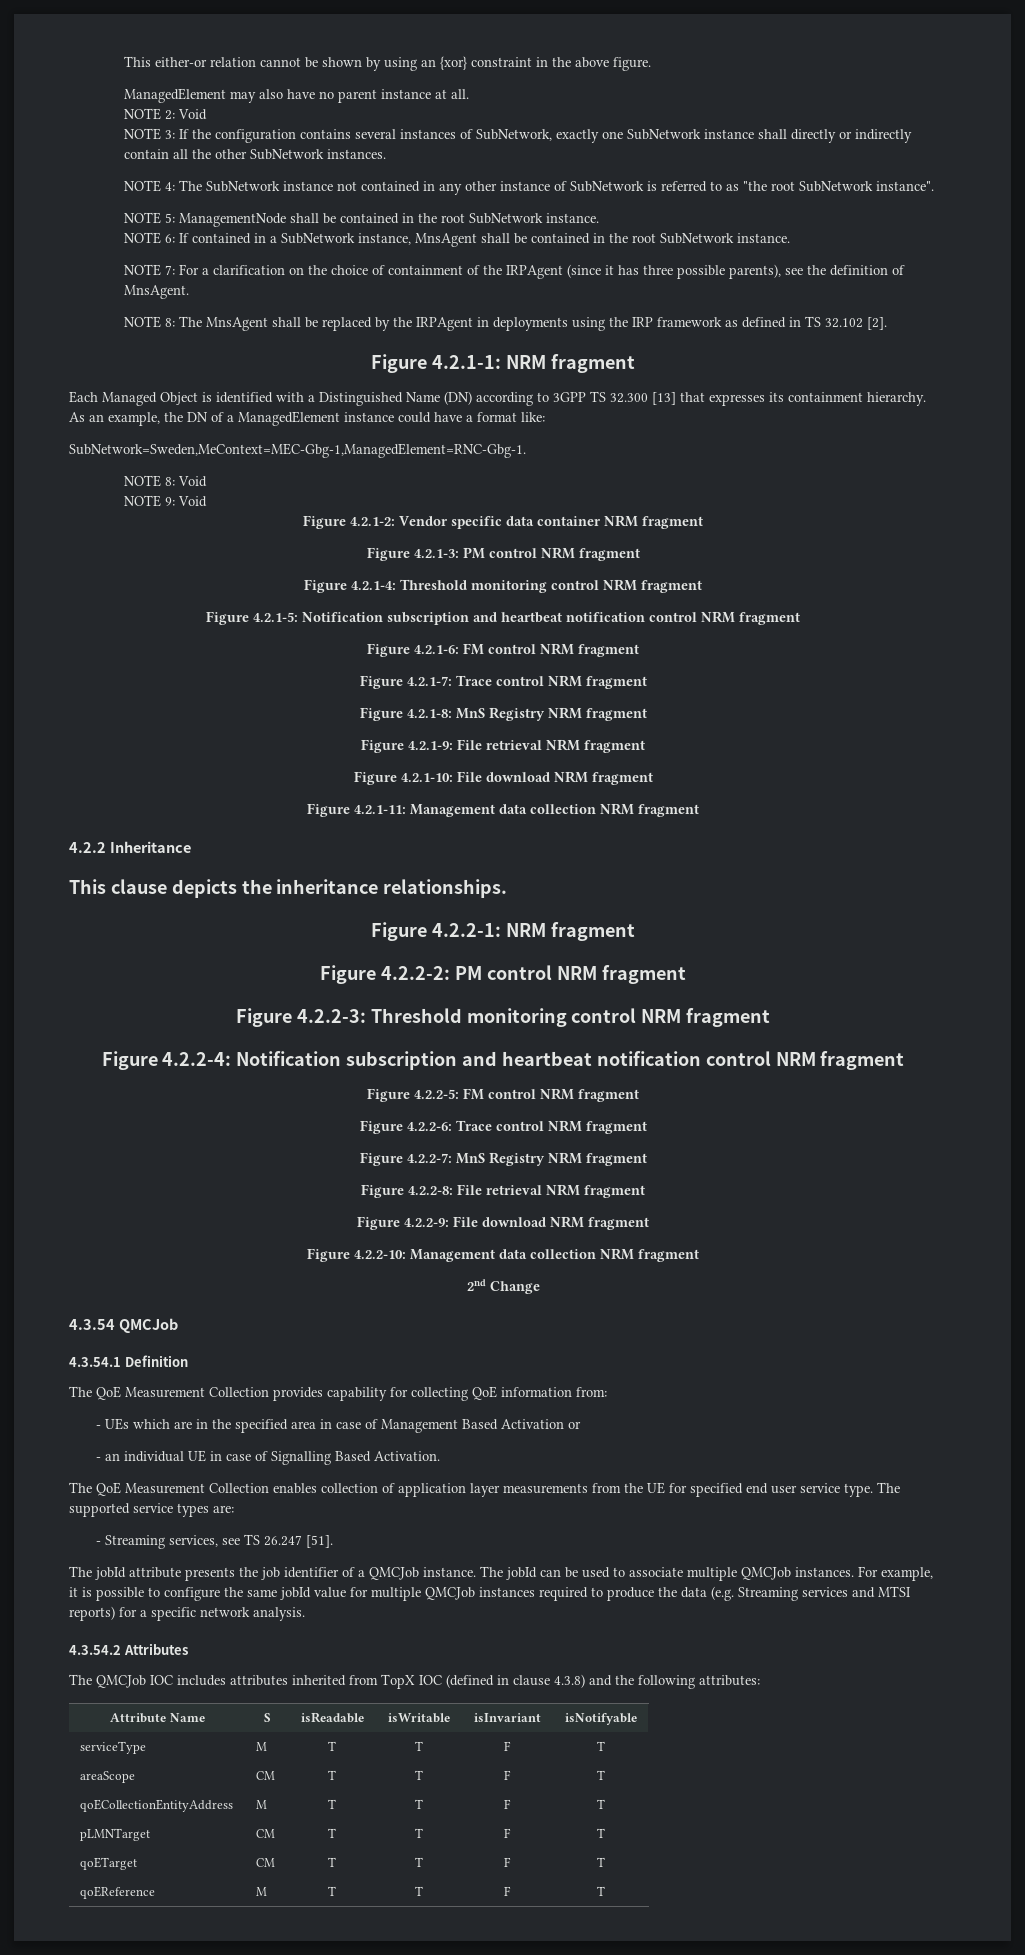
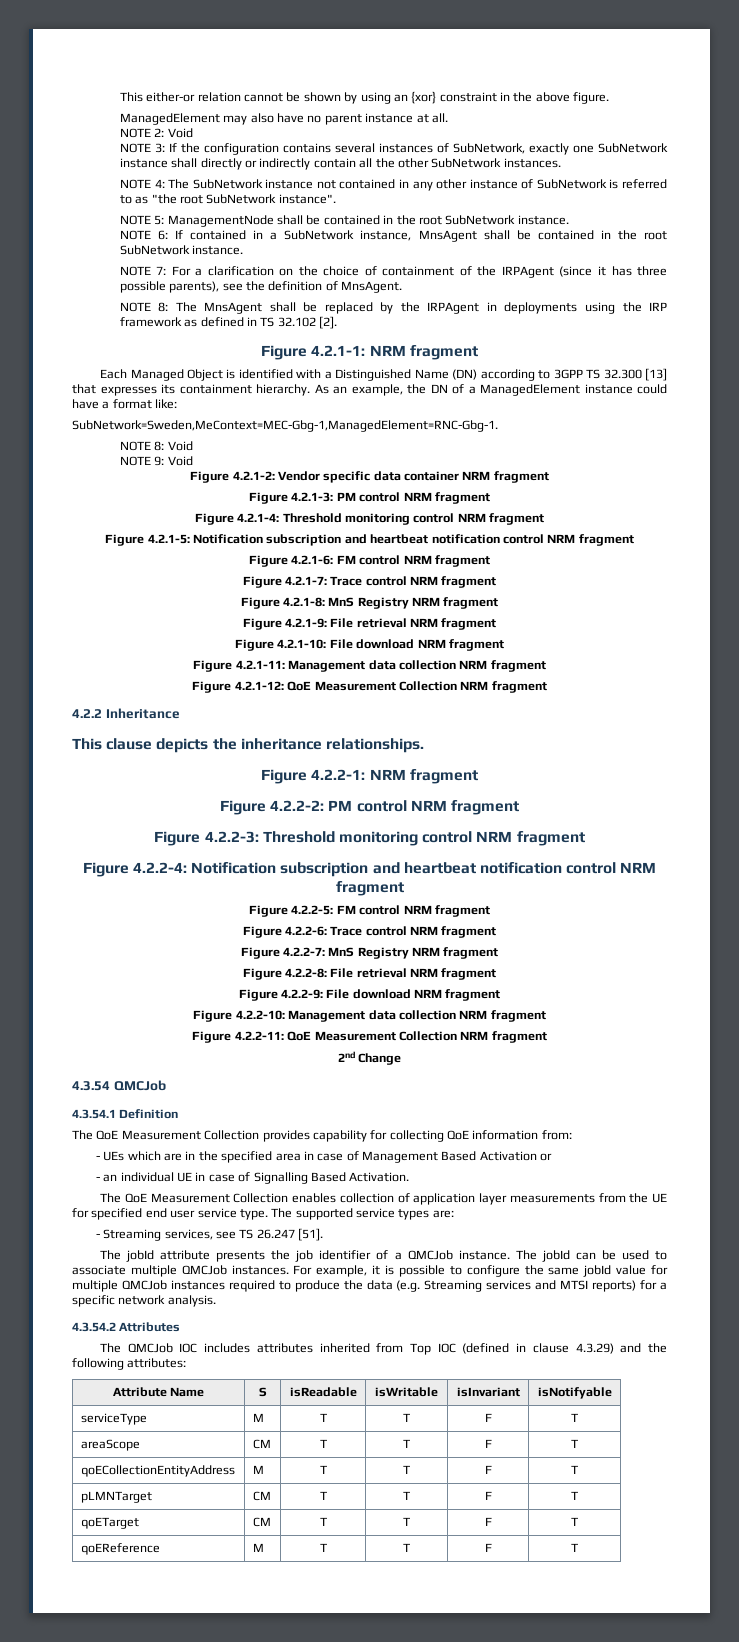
(699, 810) none -> [192,681,547,693] // Figure 4.2.1-12: QoE Measurement Collection NRM fragment
(699, 1255) none -> [192,1031,547,1043] // Figure 4.2.2-11: QoE Measurement Collection NRM fragment
[381,1674,415,1689] TopX -> [410,1343,432,1355] Top
[554,1674,585,1688] 4.3.8) -> [575,1343,614,1354] 4.3.29)

